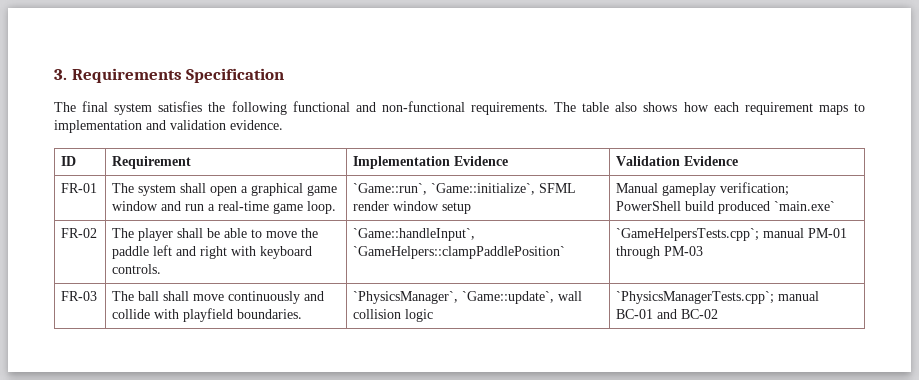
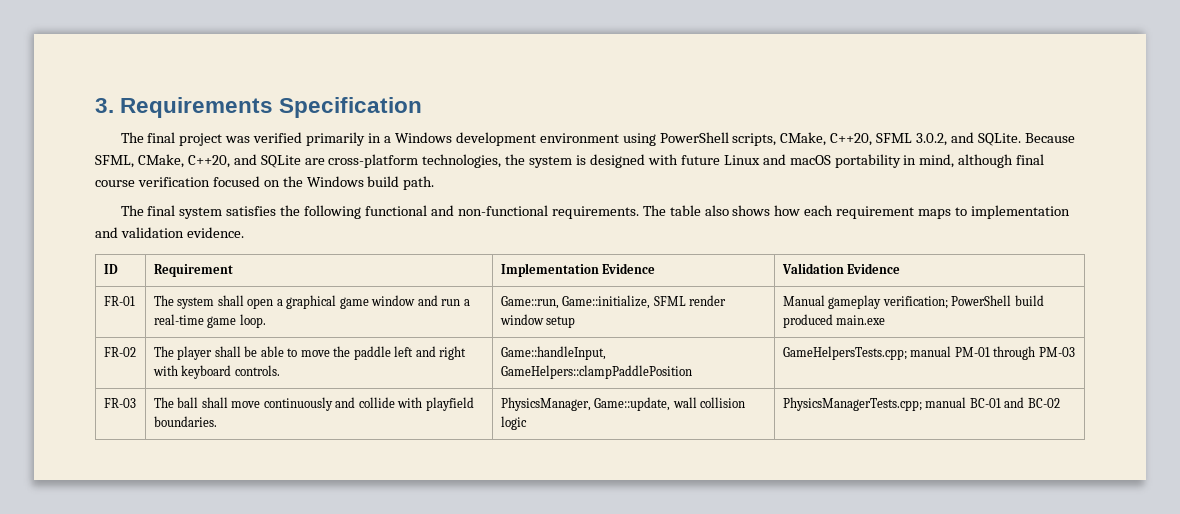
(285, 75) none -> [120,132,1075,146] [95,154,1045,168] [95,176,435,190] // The final project was verified primarily in a Windows development environment using PowerShell scripts, CMake, C++20, SFML 3.0.2, and SQLite. Because SFML, CMake, C++20, and SQLite are cross-platform technologies, the system is designed with future Linux and macOS portability in mind, although final course verification focused on the Windows build path.
[353,183,536,195] `Game::run`, `Game::initialize`, -> [500,295,651,309] Game::run, Game::initialize,
[774,201,836,211] `main.exe` -> [836,315,886,325] main.exe
[353,228,476,241] [353,246,566,259] [616,228,760,241] `Game::handleInput`, `GameHelpers::clampPaddlePosition` | `GameHelpersTests.cpp`; -> [500,346,606,360] [500,365,692,379] [782,346,907,360] Game::handleInput, GameHelpers::clampPaddlePosition | GameHelpersTests.cpp;
[353,291,555,304] `PhysicsManager`, `Game::update`, -> [500,397,671,411] PhysicsManager, Game::update,
[616,291,775,304] `PhysicsManagerTests.cpp`; -> [782,397,922,411] PhysicsManagerTests.cpp;

